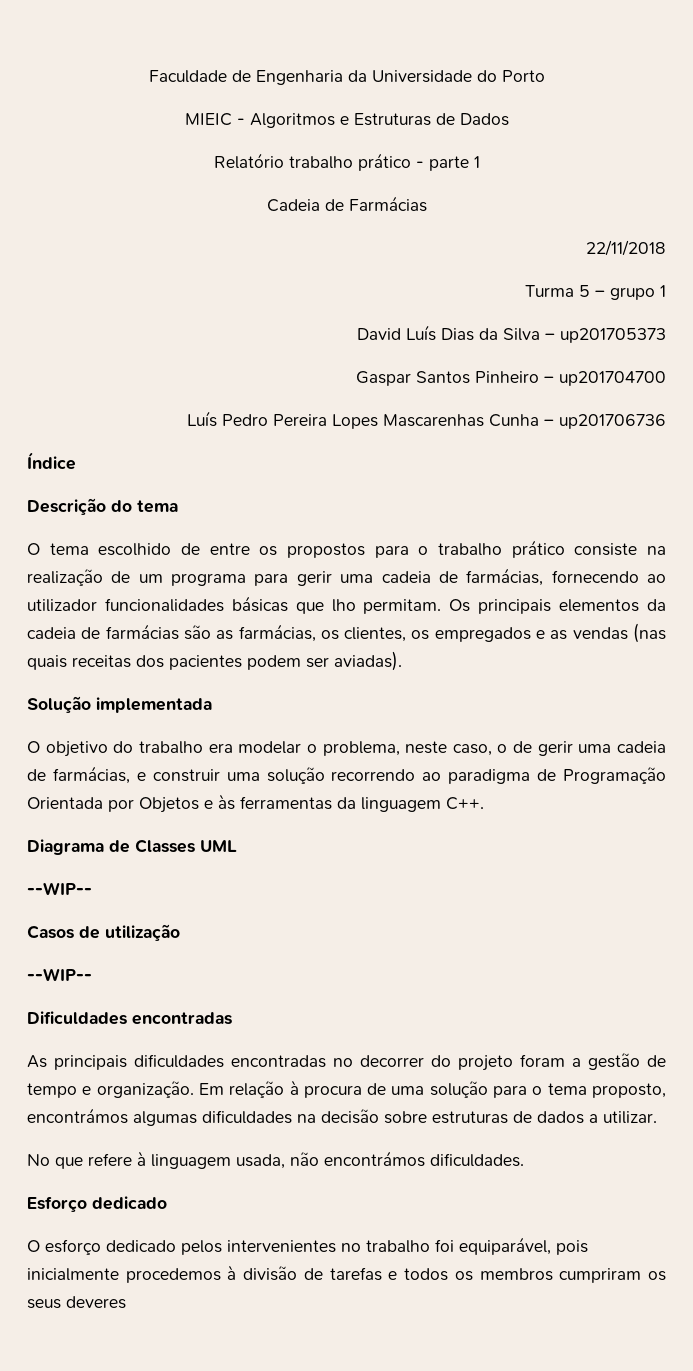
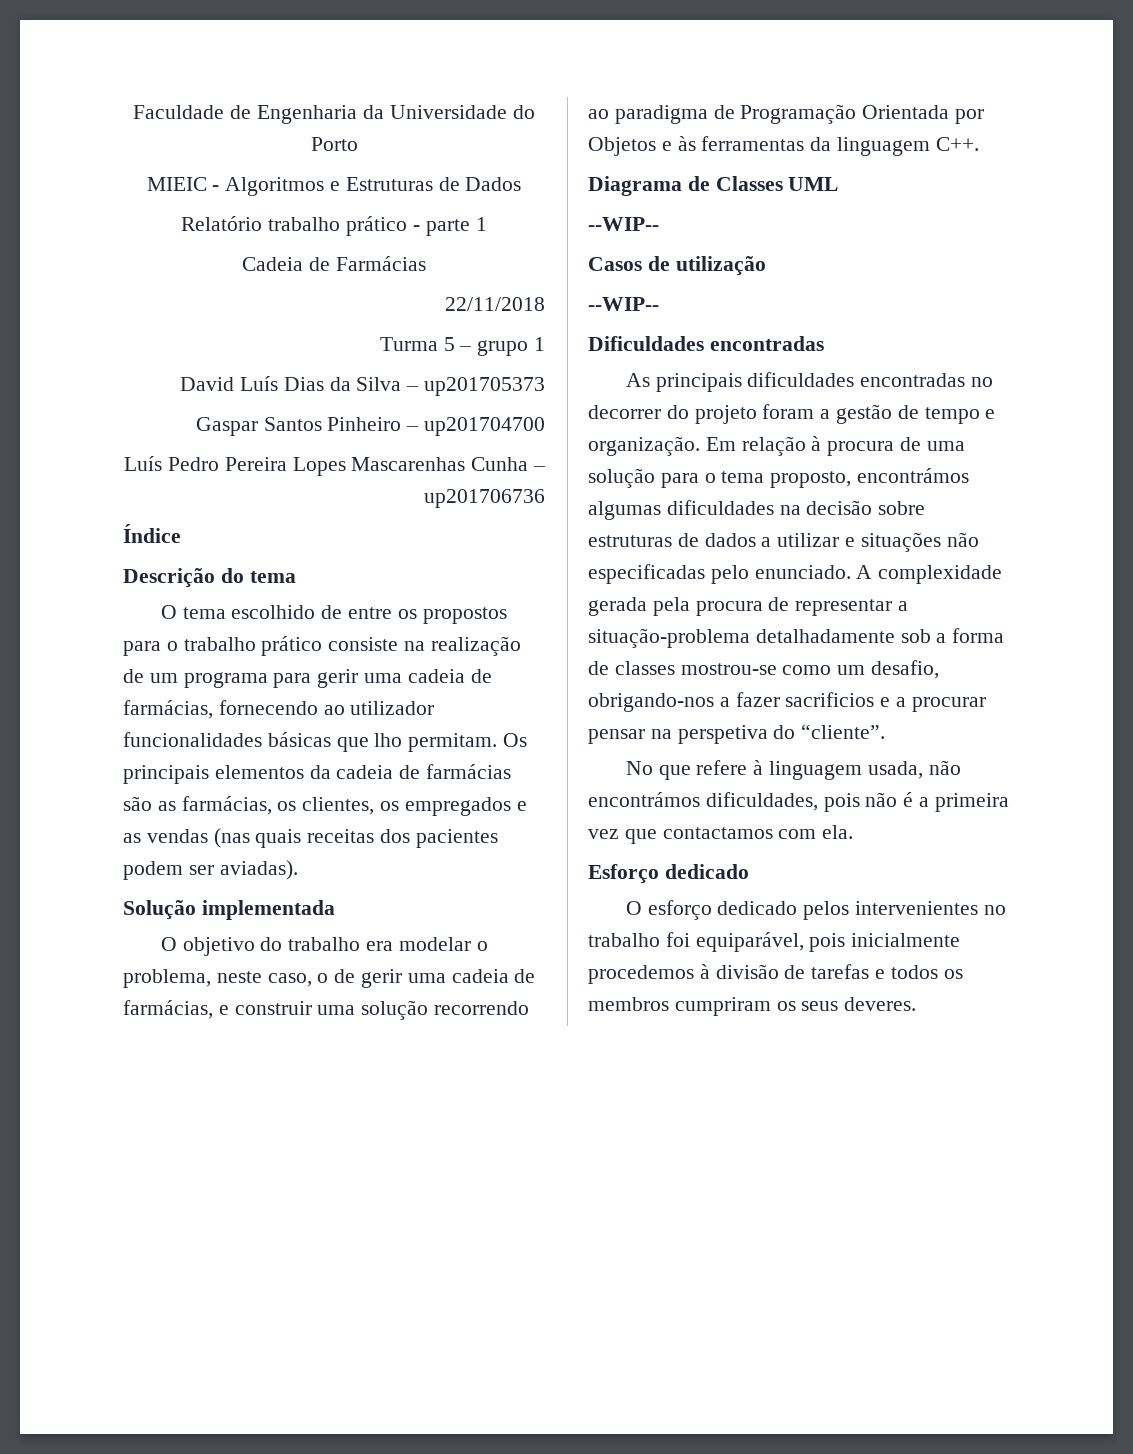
[603,1111,657,1124] utilizar. -> [777,532,979,552] [588,564,1003,584] [588,597,909,616] [588,628,1005,648] [588,660,940,679] [588,692,986,712] [588,724,886,744] utilizar e situações não especificadas pelo enunciado. A complexidade gerada pela procura de representar a situação-problema detalhadamente sob a forma de classes mostrou-se como um desafio, obrigando-nos a fazer sacrificios e a procurar pensar na perspetiva do “cliente”.
[430,1153,524,1167] dificuldades. -> [705,792,1009,812] [588,825,854,844] dificuldades, pois não é a primeira vez que contactamos com ela.
[66,1296,126,1309] deveres -> [844,997,917,1011] deveres.

